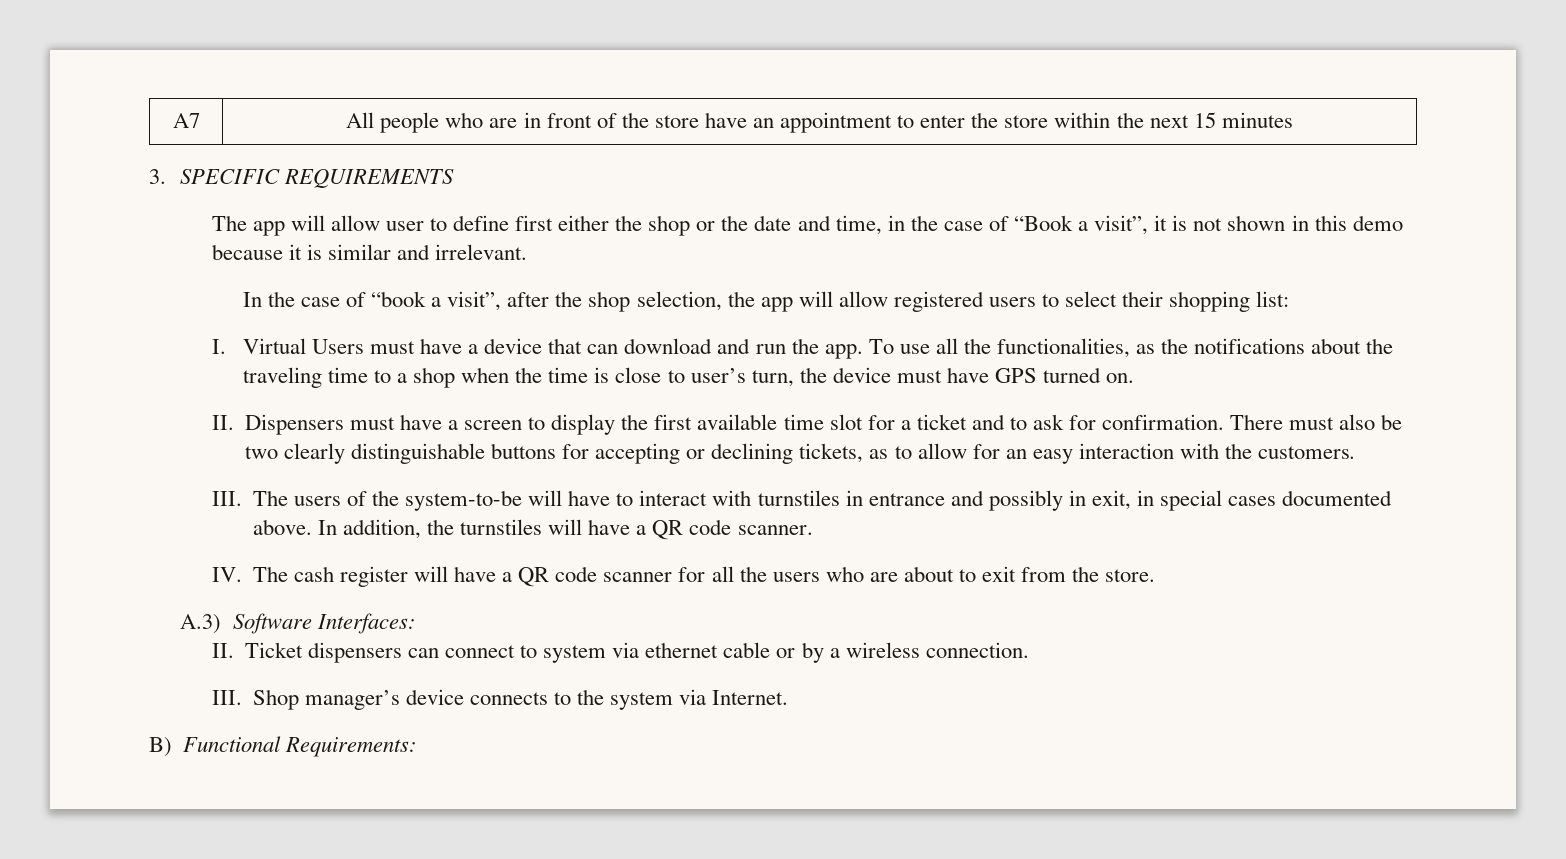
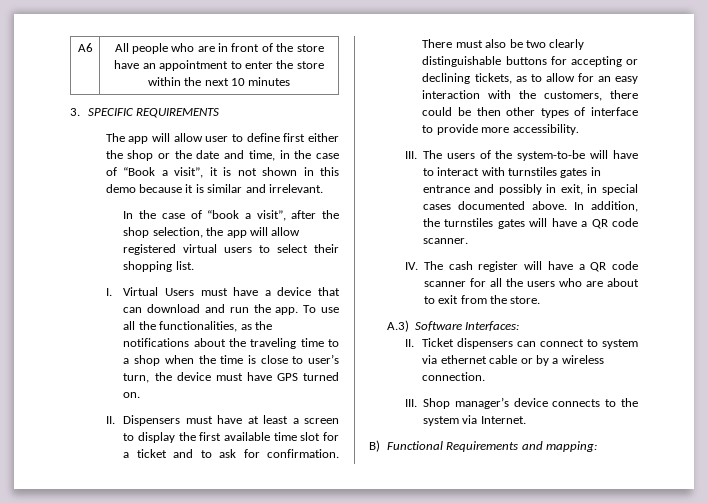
[172,113,200,128] A7 -> [77,43,93,52] A6
[1193,112,1216,128] 15 -> [230,78,245,86] 10
(984, 301) none -> [183,244,218,253] virtual
[1256,291,1290,307] list: -> [175,261,194,270] list.
(442, 422) none -> [247,415,289,424] at least
[1258,446,1357,459] customers. -> [544,90,638,101] [422,107,638,118] [422,124,579,135] customers, there could be then other types of interface to provide more accessibility.
(840, 498) none -> [560,168,588,178] gates
(543, 527) none -> [497,219,525,229] gates
[285,737,418,757] Requirements: -> [446,441,597,452] Requirements and mapping:

